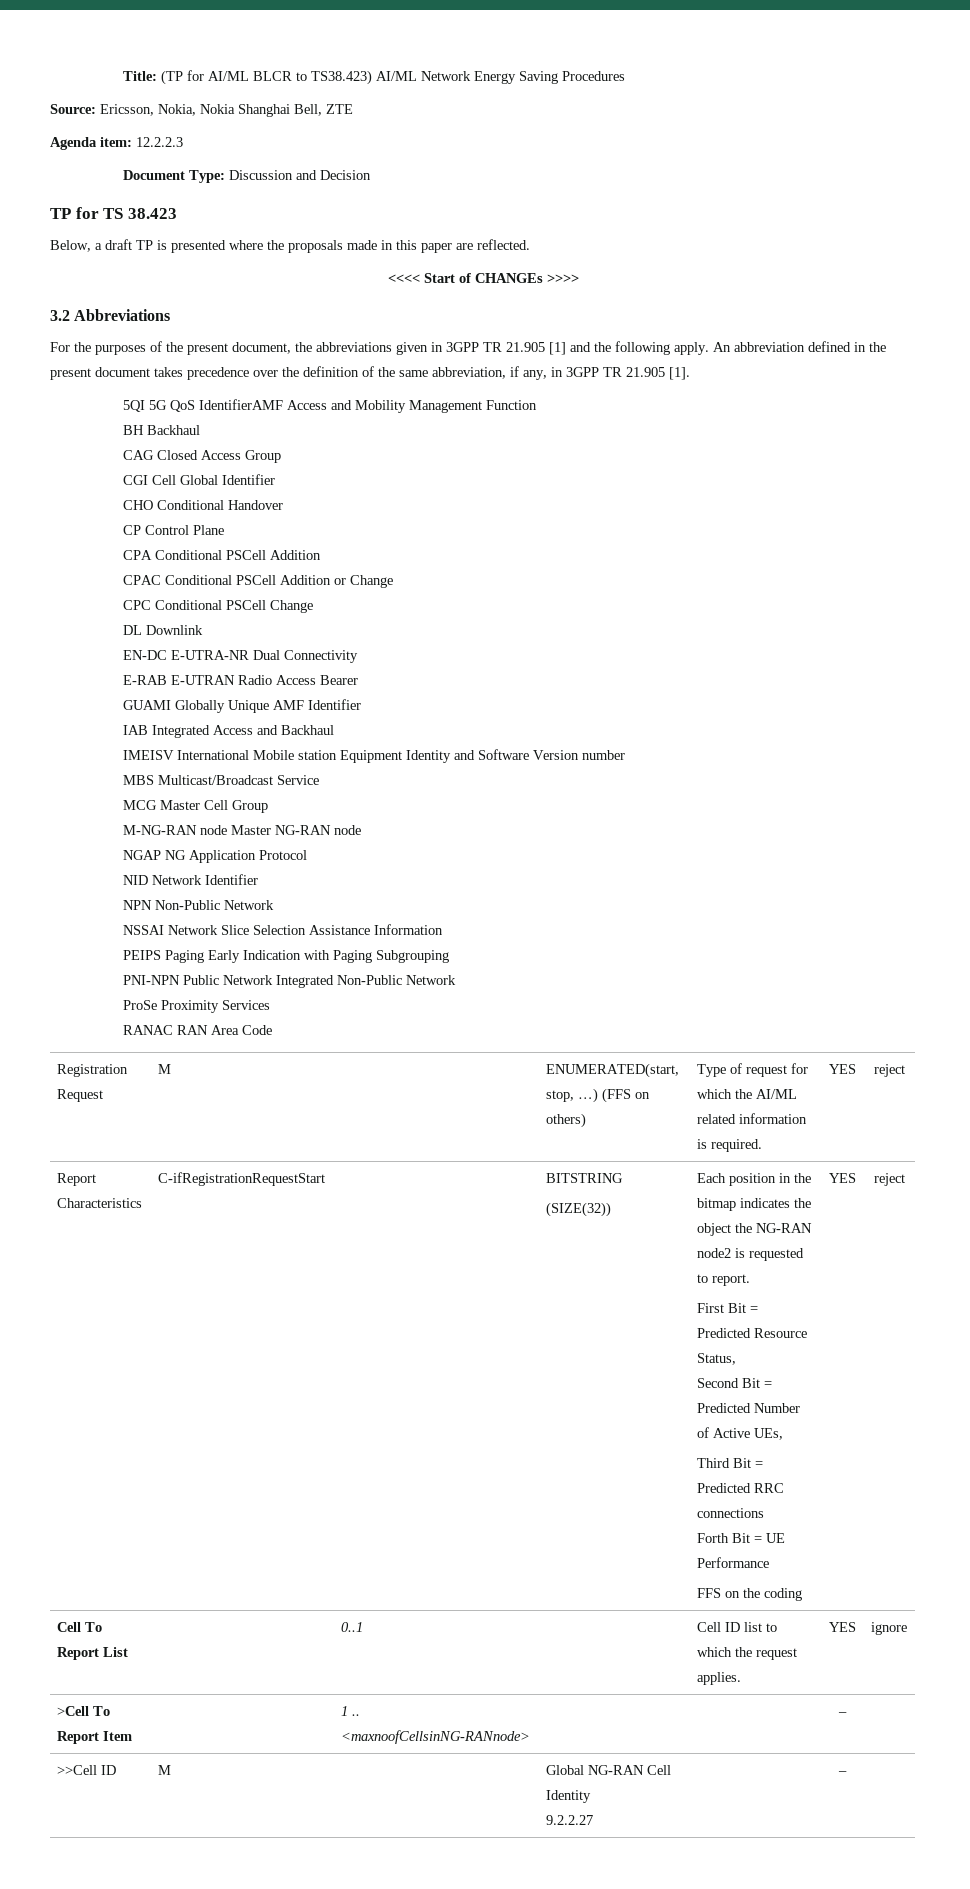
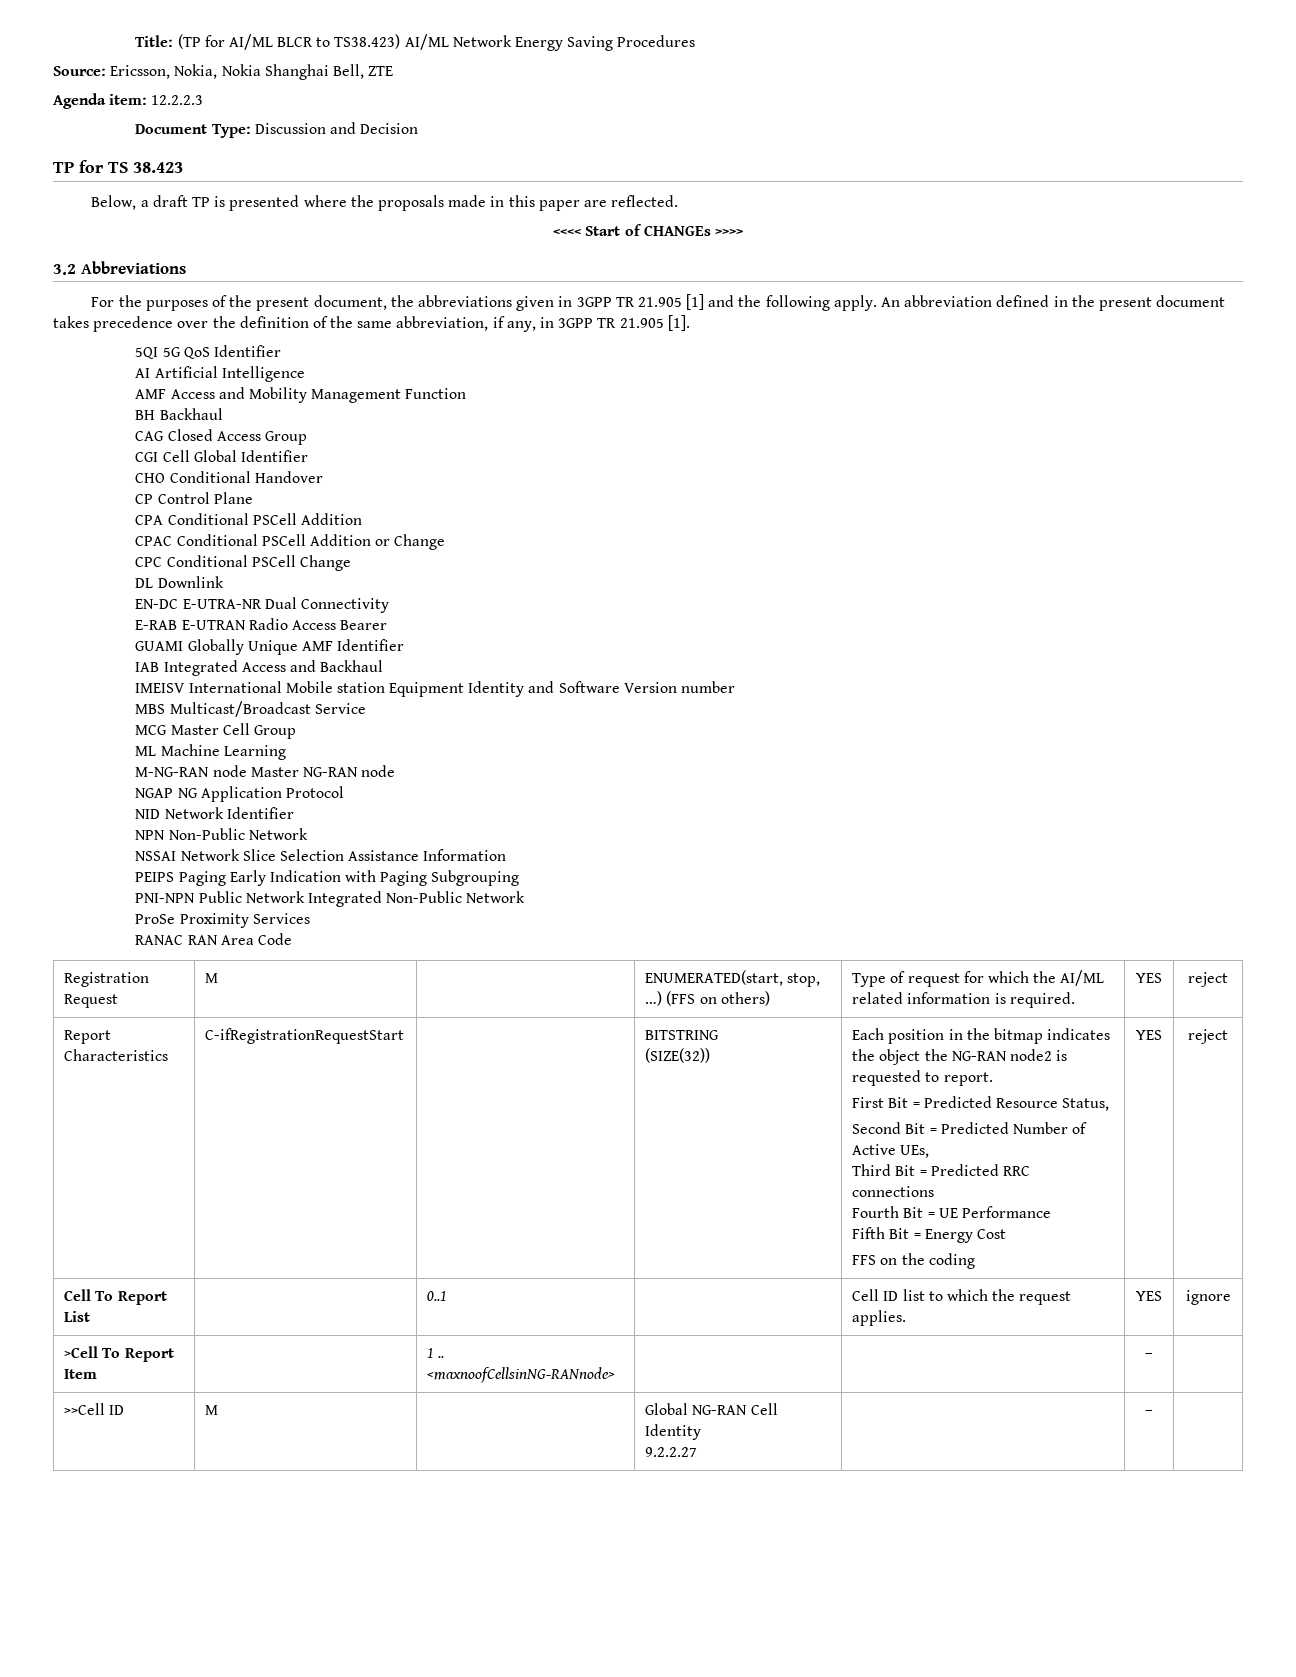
[199,399,284,410] IdentifierAMF -> [213,345,281,357] [135,366,305,382] [135,389,167,399] Identifier // AI Artificial Intelligence // AMF
(269, 806) none -> [135,744,286,760] // ML Machine Learning
[697,1533,730,1543] Forth -> [852,1206,900,1218] Fourth
(770, 1562) none -> [852,1227,1006,1243] // Fifth Bit = Energy Cost

